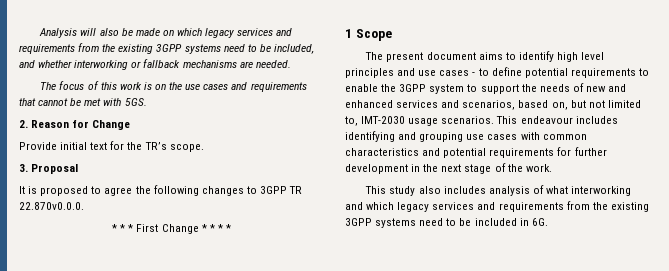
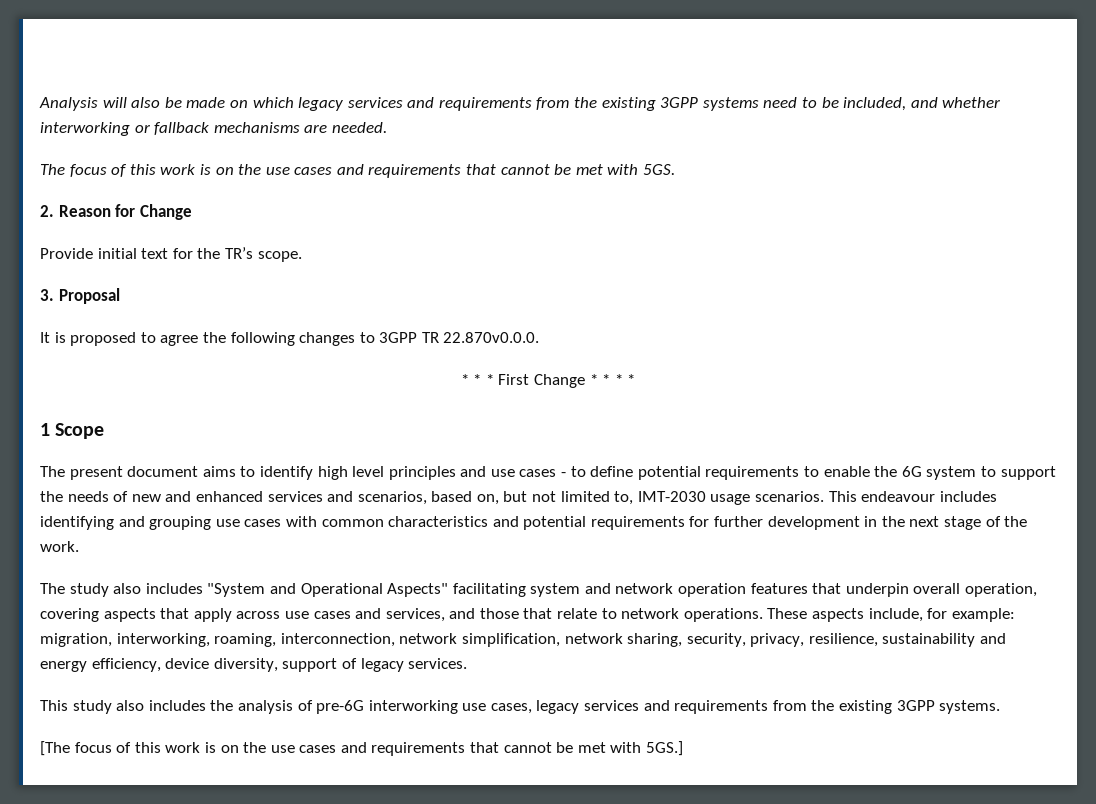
[399,84,427,92] 3GPP -> [901,466,922,477] 6G
(552, 168) none -> [40,583,1038,597] [40,608,1015,622] [40,633,1007,647] [40,658,468,672] // The study also includes "System and Operational Aspects" facilitating system and network operation features that underpin overall operation, covering aspects that apply across use cases and services, and those that relate to network operations. These aspects include, for example: migration, interworking, roaming, interconnection, network simplification, network sharing, security, privacy, resilience, sustainability and energy efficiency, device diversity, support of legacy services.
(486, 190) none -> [210,700,234,711] the
[546,186,632,196] [345,201,649,212] [345,218,548,228] what interworking and which legacy services and requirements from the existing 3GPP systems need to be included in 6G. -> [316,700,1001,714] [40,741,684,756] pre-6G interworking use cases, legacy services and requirements from the existing 3GPP systems. // [The focus of this work is on the use cases and requirements that cannot be met with 5GS.]

